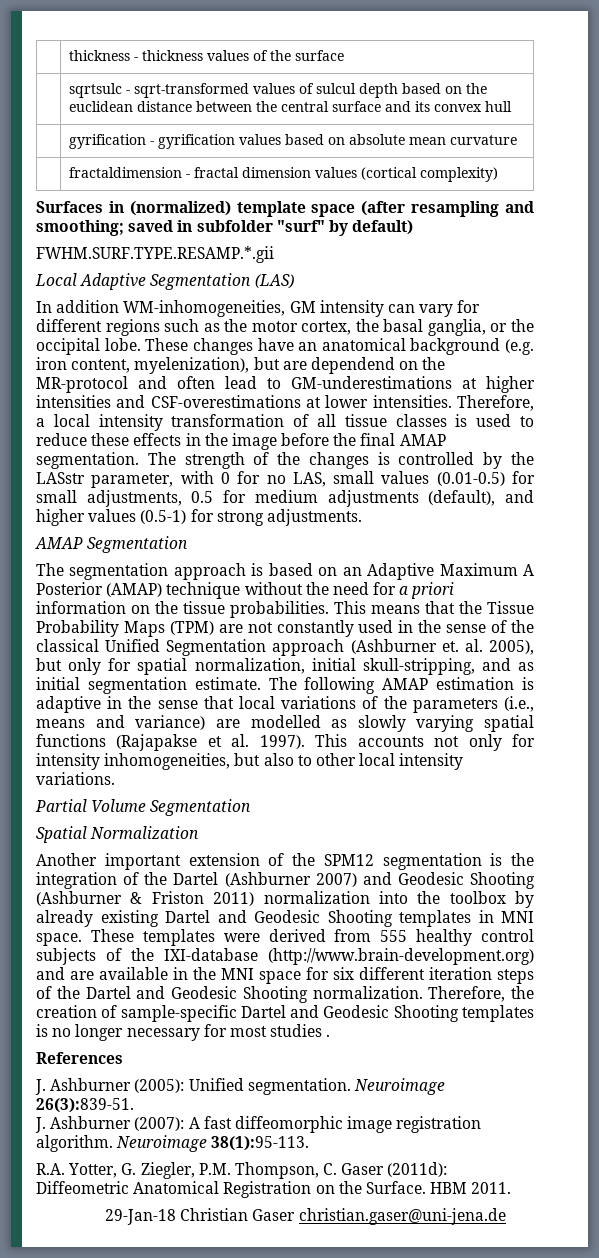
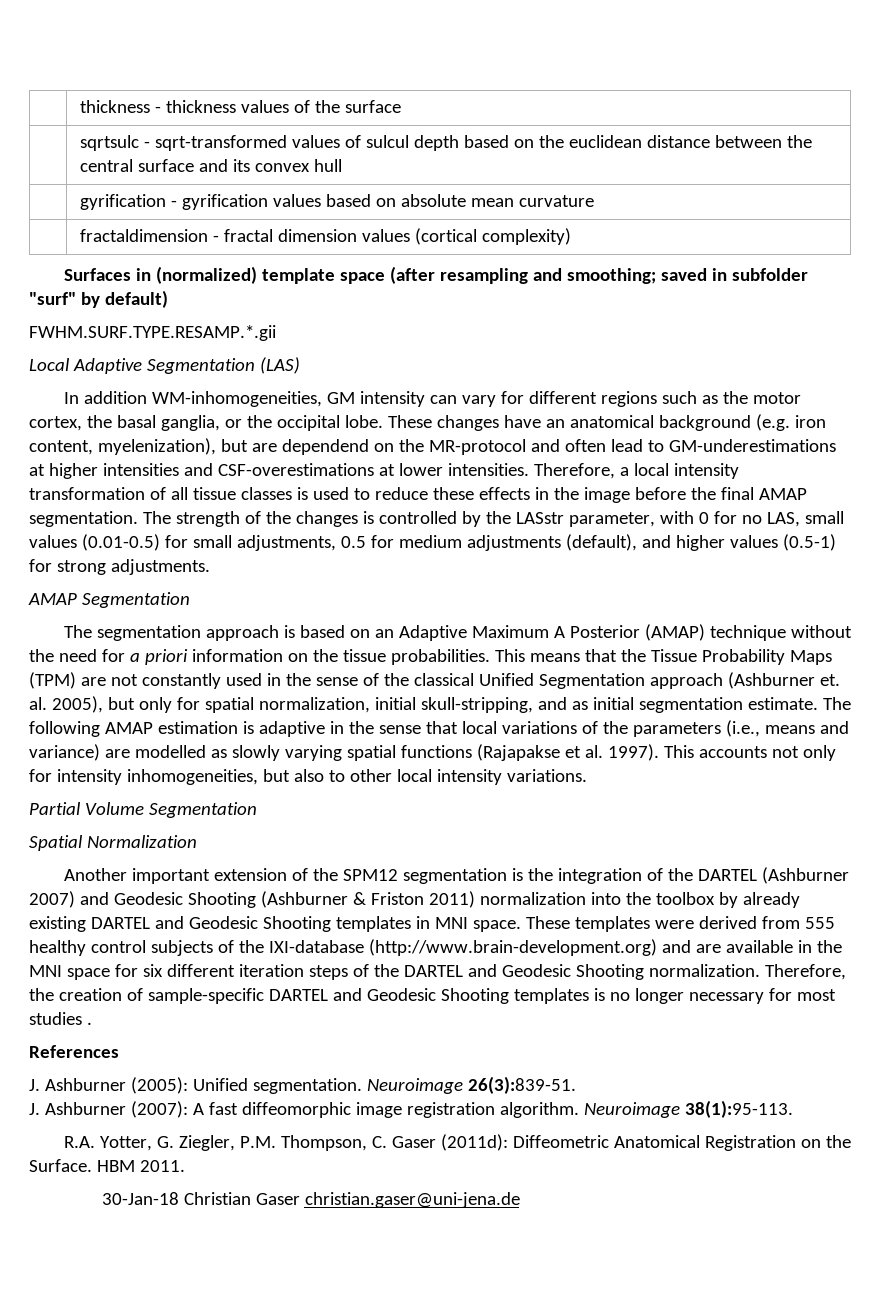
[173,872,219,885] Dartel -> [697,869,757,881] DARTEL
[165,910,210,923] Dartel -> [90,917,150,929] DARTEL
[85,986,131,999] Dartel -> [403,965,463,977] DARTEL
[240,1005,286,1018] Dartel -> [268,989,328,1001] DARTEL
[105,1209,177,1225] 29-Jan-18 -> [101,1192,179,1205] 30-Jan-18

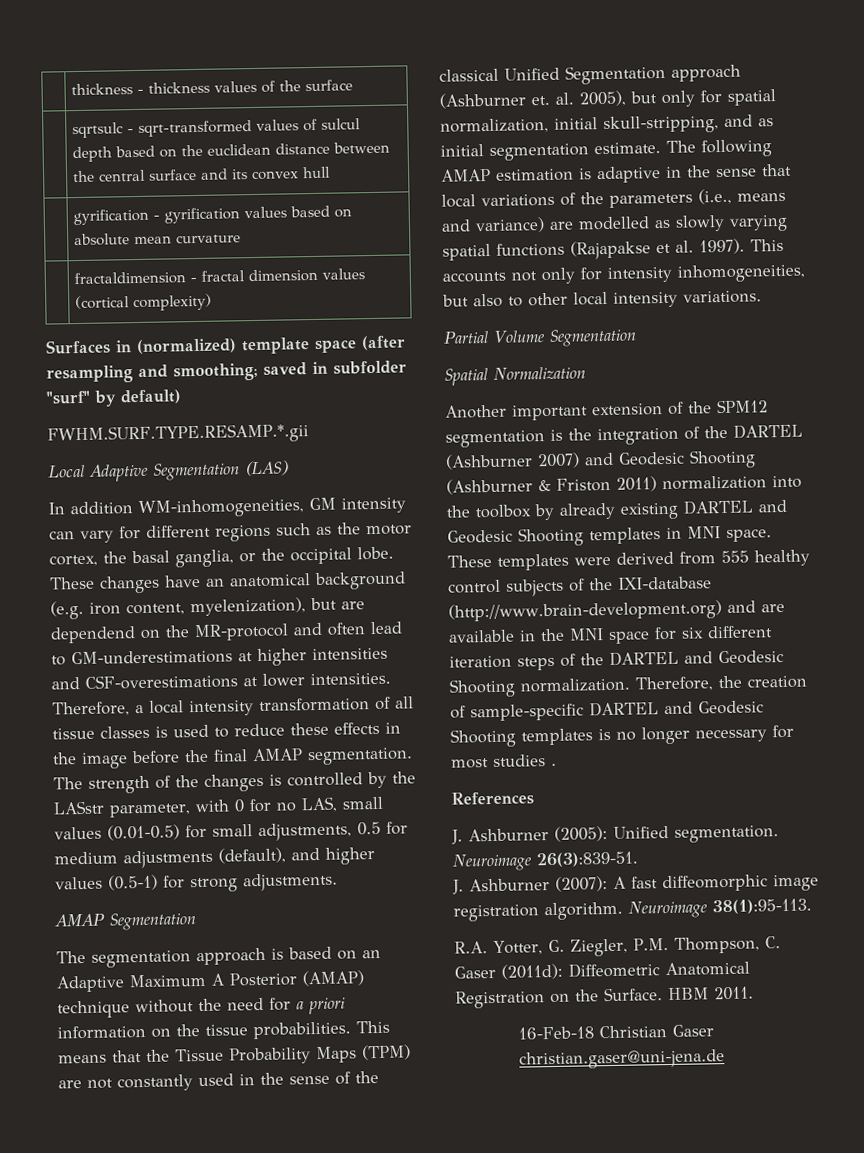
[101,1192,179,1205] 30-Jan-18 -> [517,1026,594,1040] 16-Feb-18

